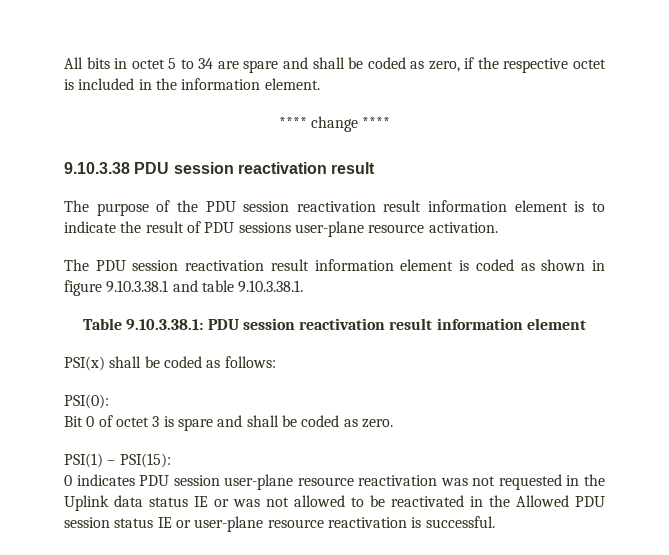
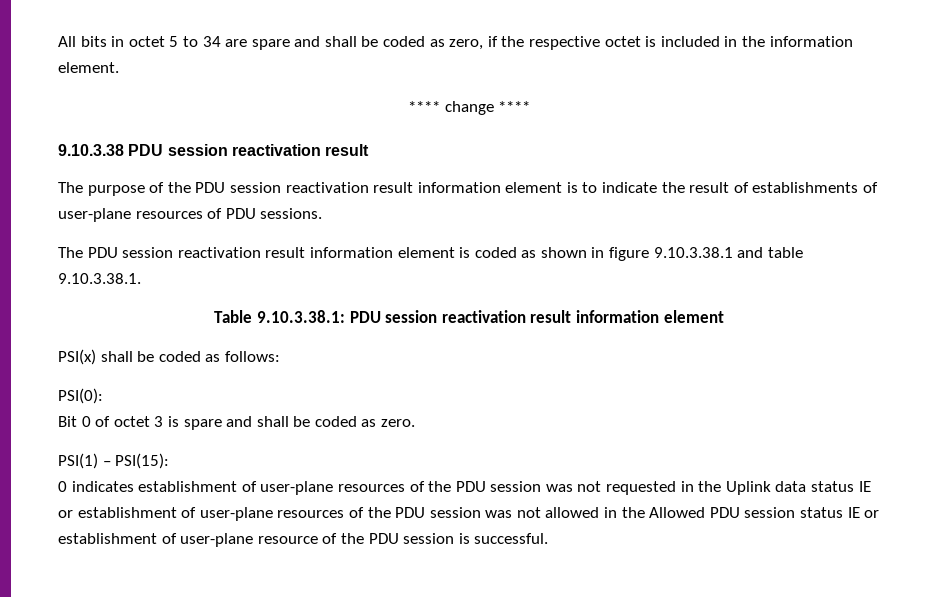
[204,221,498,237] PDU sessions user-plane resource activation. -> [752,182,879,193] [58,208,323,222] establishments of user-plane resources of PDU sessions.
[139,474,438,490] PDU session user-plane resource reactivation -> [138,481,542,495] establishment of user-plane resources of the PDU session
[233,495,464,507] was not allowed to be reactivated -> [77,507,600,521] establishment of user-plane resources of the PDU session was not allowed
[194,516,407,532] user-plane resource reactivation -> [58,533,455,547] establishment of user-plane resource of the PDU session

